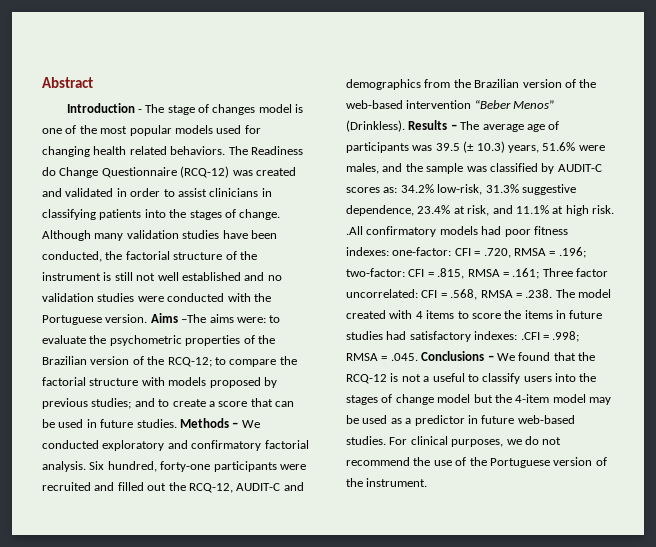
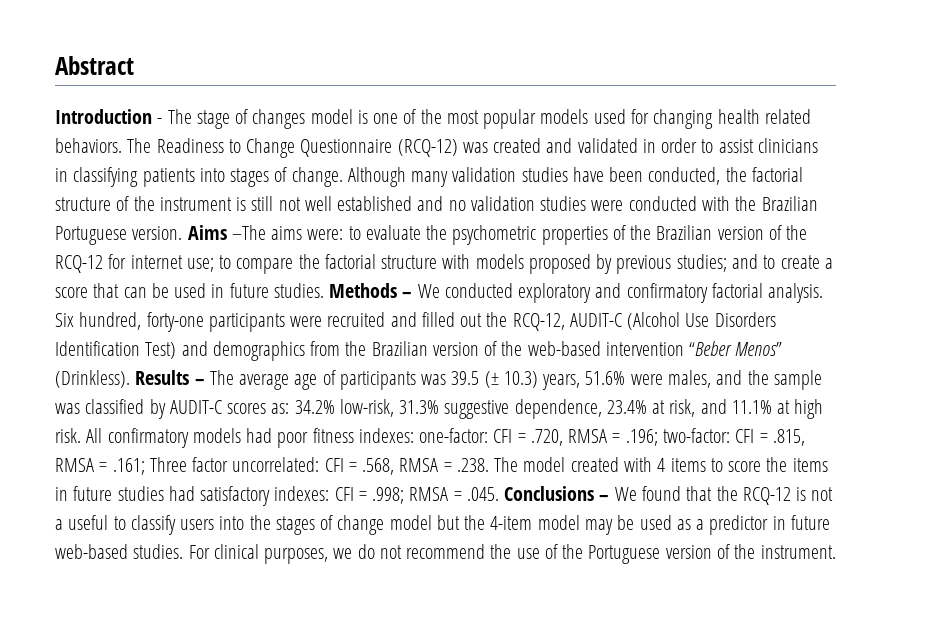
[42,167,56,176] do -> [228,139,241,153] to
[169,209,187,218] the -> (225, 175) none
(271, 297) none -> [761,196,818,211] Brazilian
[167,357,212,367] RCQ-12; -> [55,254,214,273] RCQ-12 for internet use;
(281, 487) none -> [627,312,776,330] [55,341,177,359] (Alcohol Use Disorders Identification Test)
[346,226,363,235] .All -> [86,428,103,443] All
[520,332,540,340] .CFI -> [334,487,354,501] CFI

